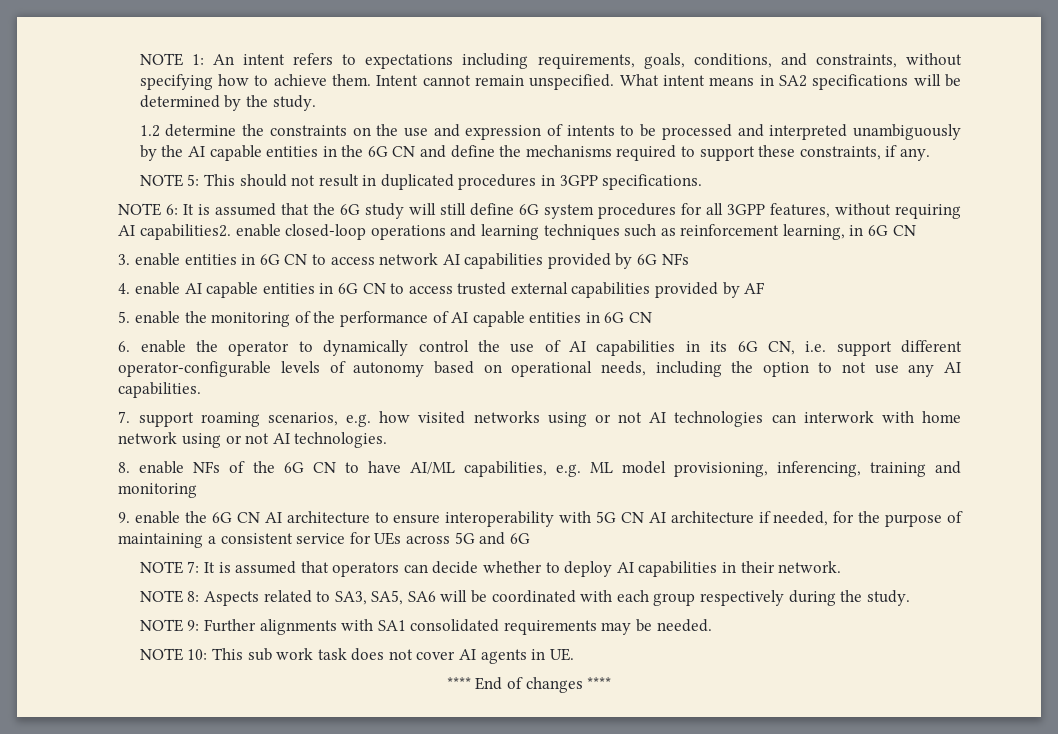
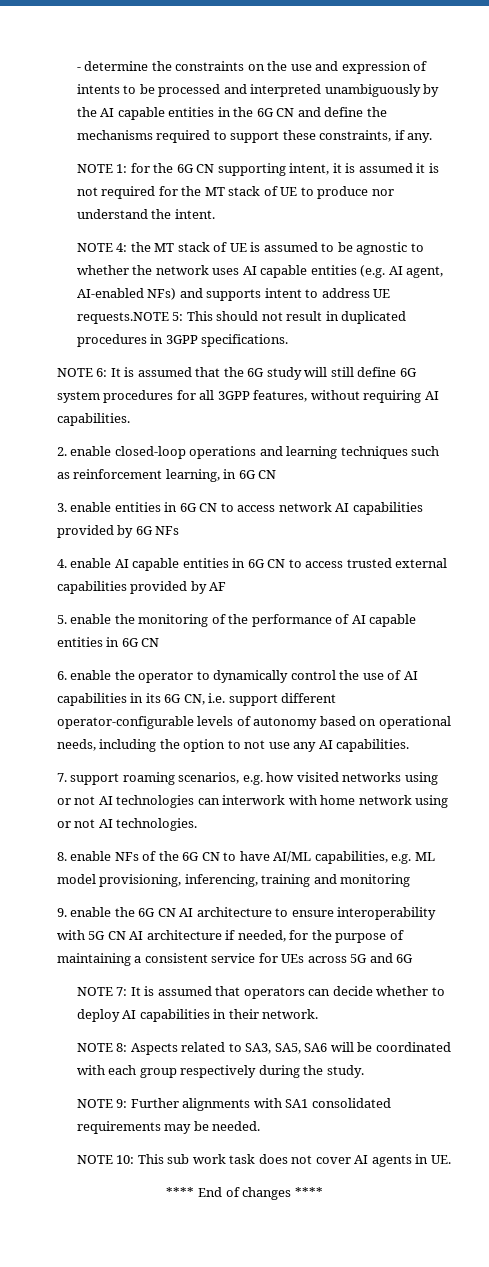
[139,53,962,69] [139,74,961,90] [139,95,316,111] [139,125,160,137] NOTE 1: An intent refers to expectations including requirements, goals, conditions, and constraints, without specifying how to achieve them. Intent cannot remain unspecified. What intent means in SA2 specifications will be determined by the study. // 1.2 -> [76,67,81,71] -
(183, 180) none -> [116,163,439,176] [76,186,394,199] [76,209,215,219] [76,242,424,255] [76,265,444,278] [76,288,391,301] [76,312,169,324] 1: for the 6G CN supporting intent, it is assumed it is not required for the MT stack of UE to produce nor understand the intent. // NOTE 4: the MT stack of UE is assumed to be agnostic to whether the network uses AI capable entities (e.g. AI agent, AI-enabled NFs) and supports intent to address UE requests.NOTE
[139,224,231,240] capabilities2. -> [56,413,130,426] [56,447,67,456] capabilities. // 2.

